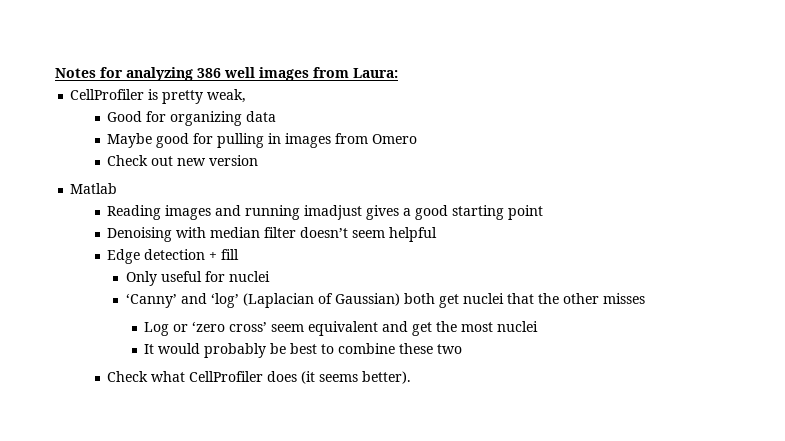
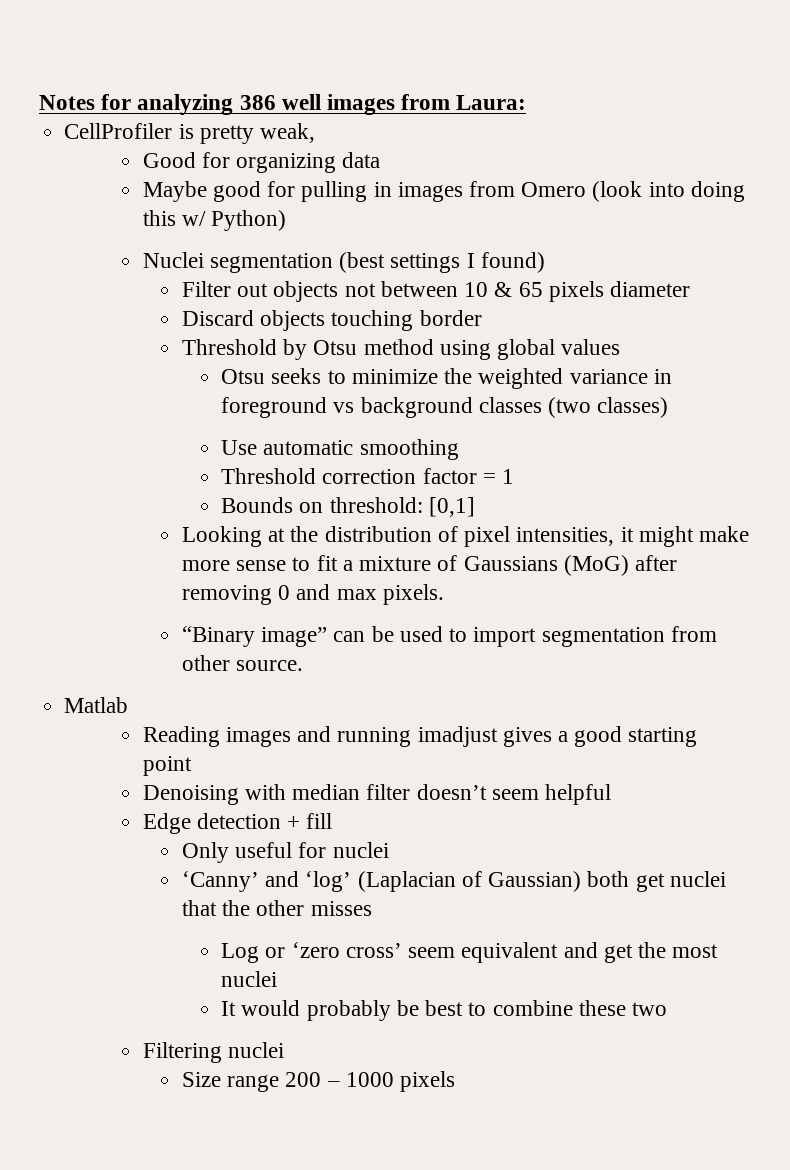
[107,155,259,166] // Check out new version -> [592,181,745,202] [142,210,287,231] [142,252,545,273] [182,281,690,302] [182,310,482,331] [182,339,621,360] [221,368,672,389] [221,397,669,418] [221,439,459,460] [221,468,515,484] [221,497,475,517] [182,526,749,547] [182,555,677,576] [182,584,444,605] [182,626,717,647] [182,655,304,671] (look into doing this w/ Python) // Nuclei segmentation (best settings I found) // Filter out objects not between 10 & 65 pixels diameter // Discard objects touching border // Threshold by Otsu method using global values // Otsu seeks to minimize the weighted variance in foreground vs background classes (two classes) // Use automatic smoothing // Threshold correction factor = 1 // Bounds on threshold: [0,1] // Looking at the distribution of pixel intensities, it might make more sense to fit a mixture of Gaussians (MoG) after removing 0 and max pixels. // “Binary image” can be used to import segmentation from other source.
[107,371,412,384] Check what CellProfiler does (it seems better). -> [142,1042,284,1063] [182,1071,456,1092] Filtering nuclei // Size range 200 – 1000 pixels

